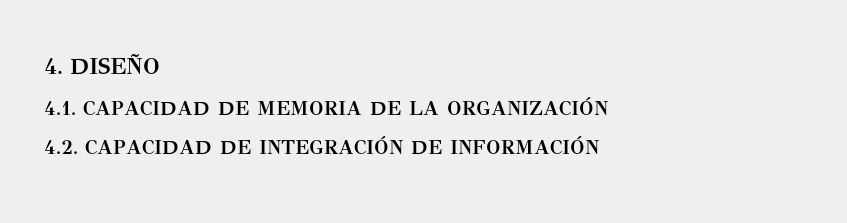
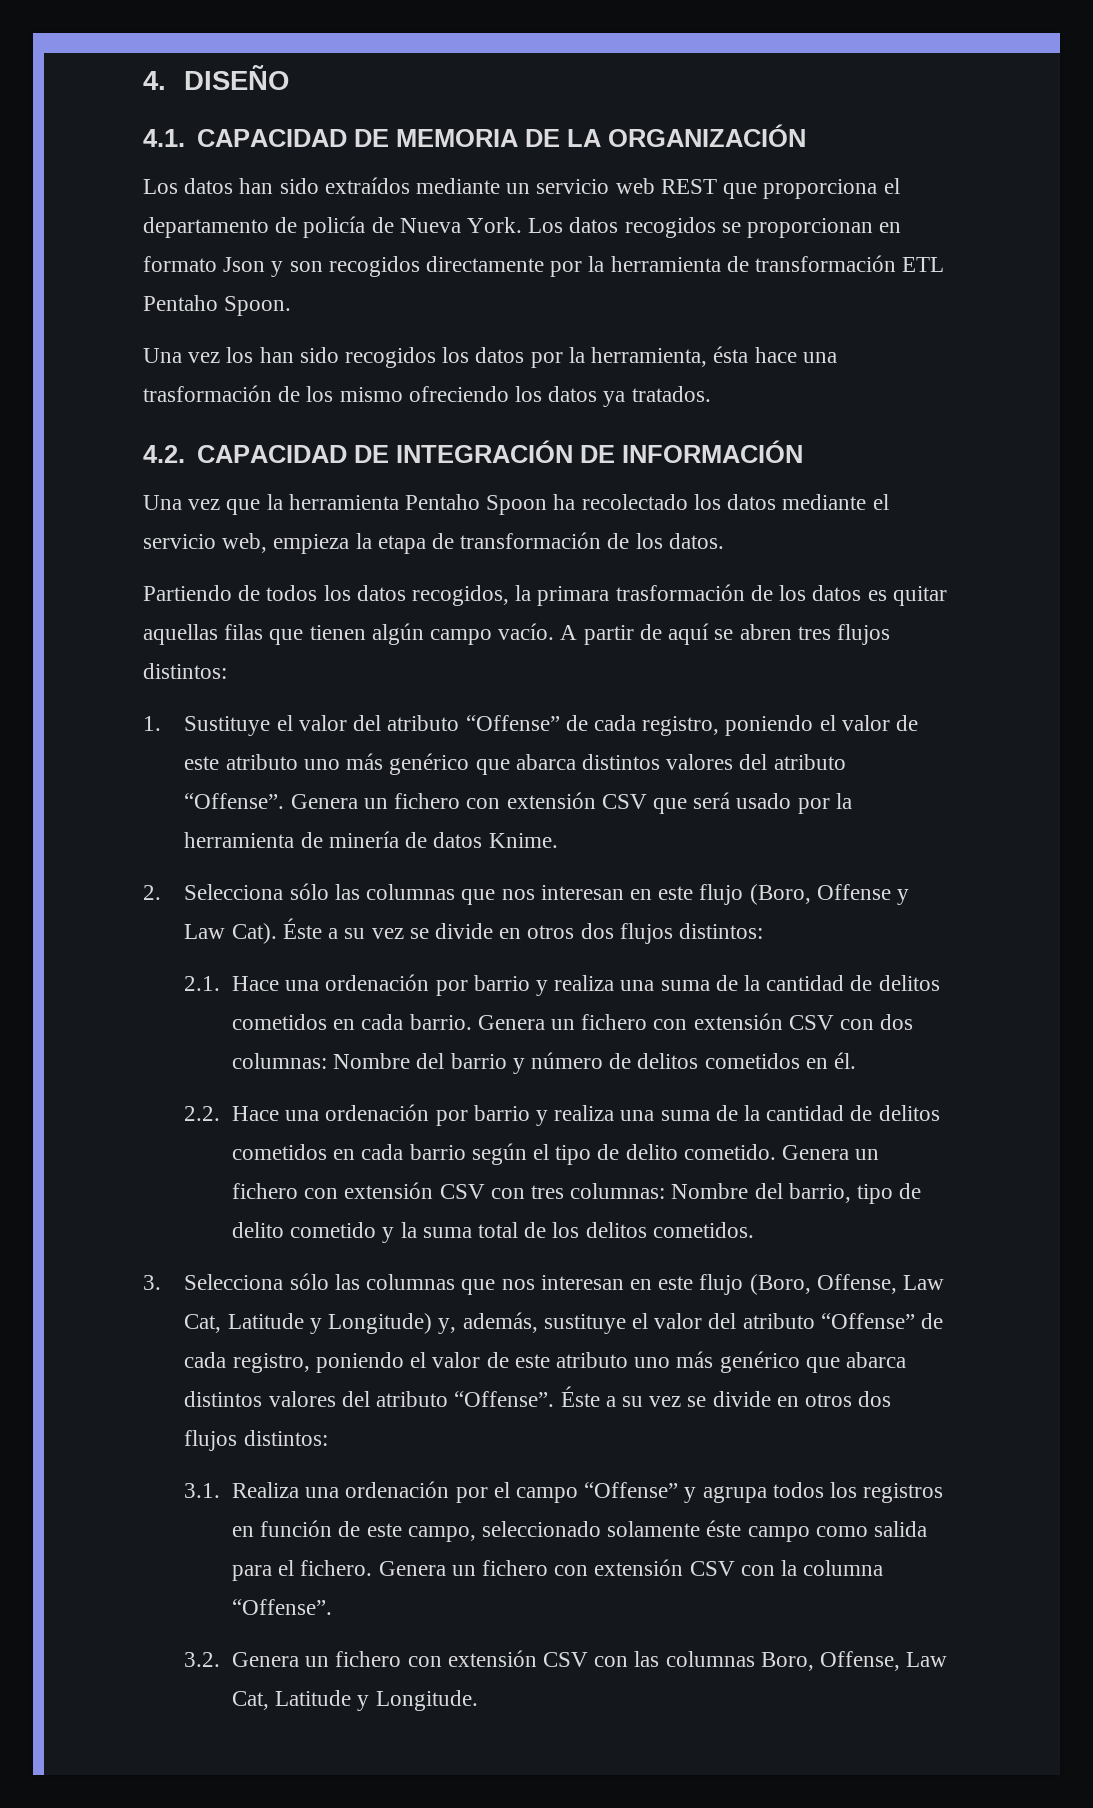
(609, 106) none -> [143,177,900,199] [143,216,902,238] [143,255,945,277] [143,295,292,316] [143,346,837,368] [143,385,711,407] // Los datos han sido extraídos mediante un servicio web REST que proporciona el departamento de policía de Nueva York. Los datos recogidos se proporcionan en formato Json y son recogidos directamente por la herramienta de transformación ETL Pentaho Spoon. // Una vez los han sido recogidos los datos por la herramienta, ésta hace una trasformación de los mismo ofreciendo los datos ya tratados.
(600, 145) none -> [143,494,889,515] [143,532,724,554] [143,584,947,606] [143,623,890,645] [143,663,227,679] [143,715,918,736] [184,753,846,775] [184,792,852,814] [184,831,558,848] [143,883,909,905] [184,918,763,944] [184,974,940,996] [231,1013,914,1030] [231,1052,857,1074] [184,1104,940,1126] [231,1143,880,1165] [231,1182,922,1204] [231,1222,754,1243] [143,1273,944,1295] [184,1312,943,1334] [184,1351,906,1373] [184,1386,892,1407] [184,1430,328,1451] [184,1481,944,1503] [231,1520,928,1542] [231,1559,884,1581] [231,1599,332,1615] [184,1650,948,1671] [231,1690,478,1711] // Una vez que la herramienta Pentaho Spoon ha recolectado los datos mediante el servicio web, empieza la etapa de transformación de los datos. // Partiendo de todos los datos recogidos, la primara trasformación de los datos es quitar aquellas filas que tienen algún campo vacío. A partir de aquí se abren tres flujos distintos: // 1. Sustituye el valor del atributo “Offense” de cada registro, poniendo el valor de este atributo uno más genérico que abarca distintos valores del atributo “Offense”. Genera un fichero con extensión CSV que será usado por la herramienta de minería de datos Knime. // 2. Selecciona sólo las columnas que nos interesan en este flujo (Boro, Offense y Law Cat). Éste a su vez se divide en otros dos flujos distintos: // 2.1. Hace una ordenación por barrio y realiza una suma de la cantidad de delitos cometidos en cada barrio. Genera un fichero con extensión CSV con dos columnas: Nombre del barrio y número de delitos cometidos en él. // 2.2. Hace una ordenación por barrio y realiza una suma de la cantidad de delitos cometidos en cada barrio según el tipo de delito cometido. Genera un fichero con extensión CSV con tres columnas: Nombre del barrio, tipo de delito cometido y la suma total de los delitos cometidos. // 3. Selecciona sólo las columnas que nos interesan en este flujo (Boro, Offense, Law Cat, Latitude y Longitude) y, además, sustituye el valor del atributo “Offense” de cada registro, poniendo el valor de este atributo uno más genérico que abarca distintos valores del atributo “Offense”. Éste a su vez se divide en otros dos flujos distintos: // 3.1. Realiza una ordenación por el campo “Offense” y agrupa todos los registros en función de este campo, seleccionado solamente éste campo como salida para el fichero. Genera un fichero con extensión CSV con la columna “Offense”. // 3.2. Genera un fichero con extensión CSV con las columnas Boro, Offense, Law Cat, Latitude y Longitude.

